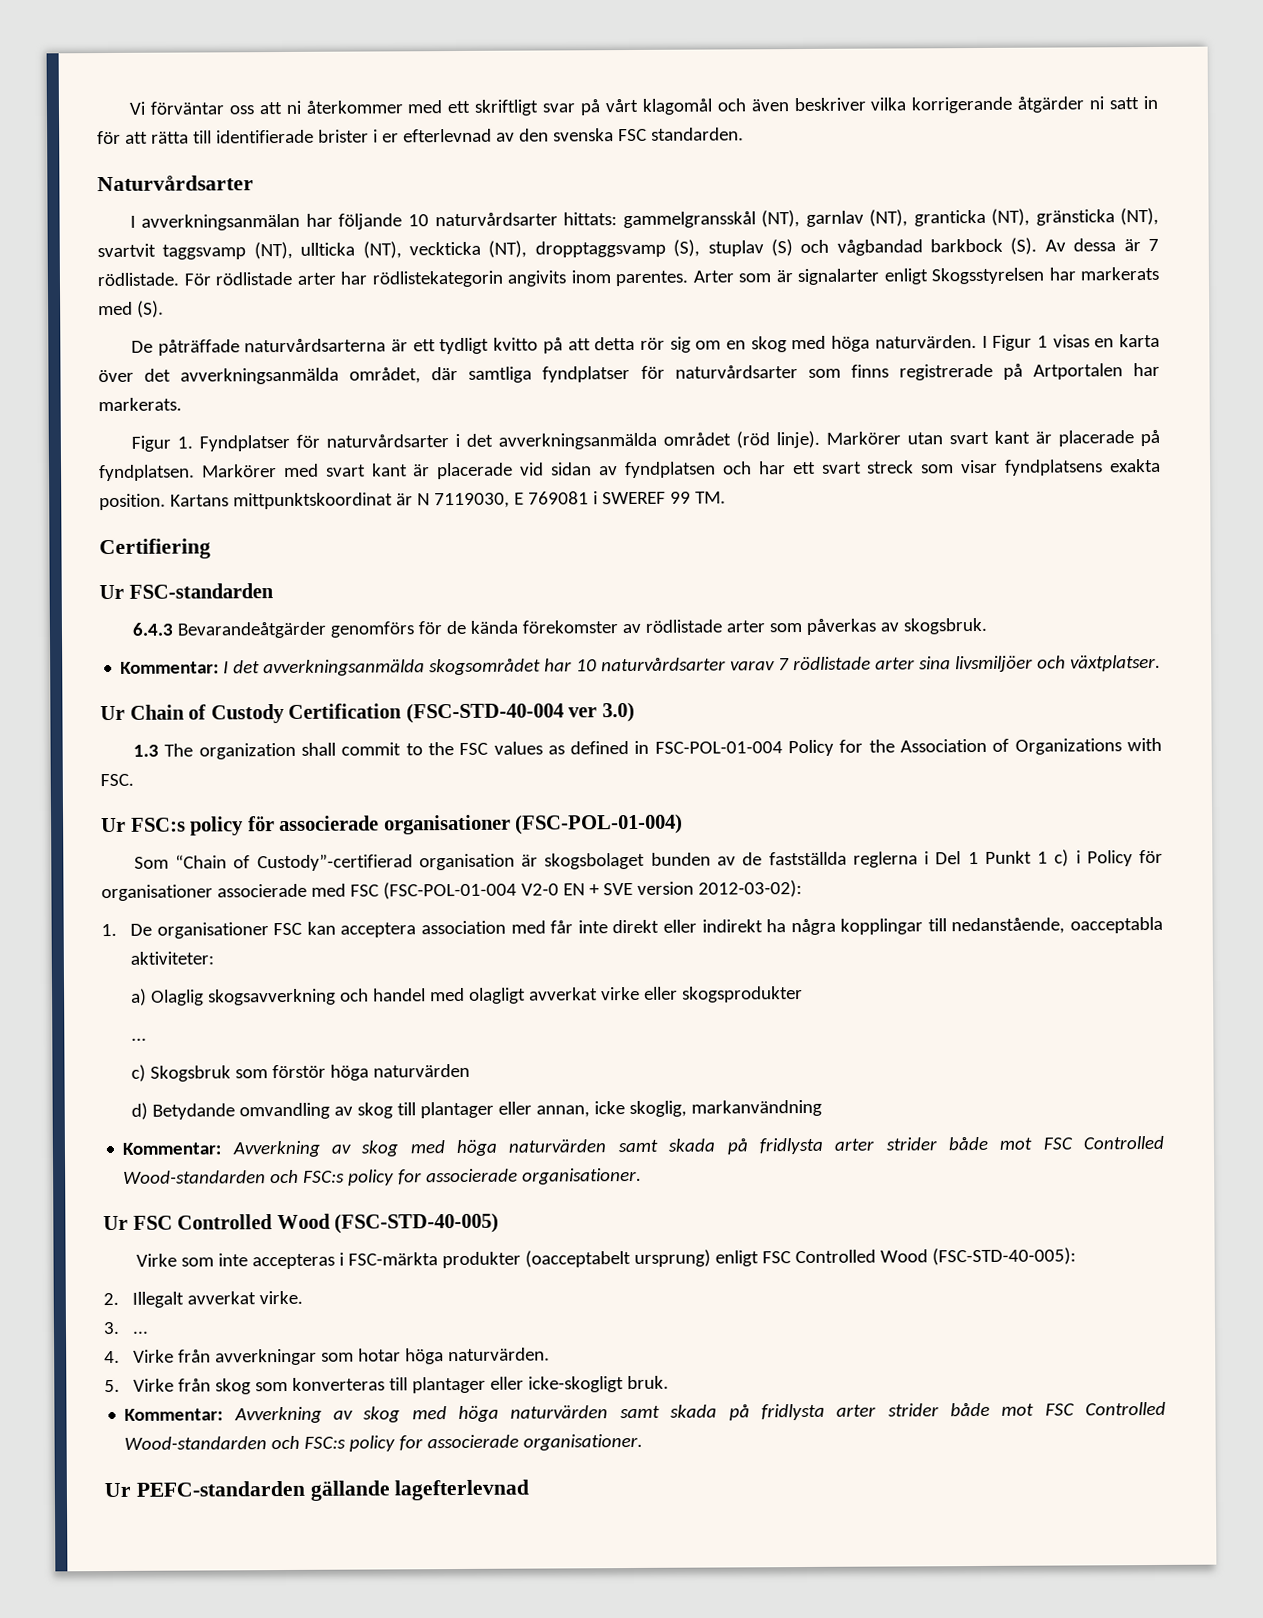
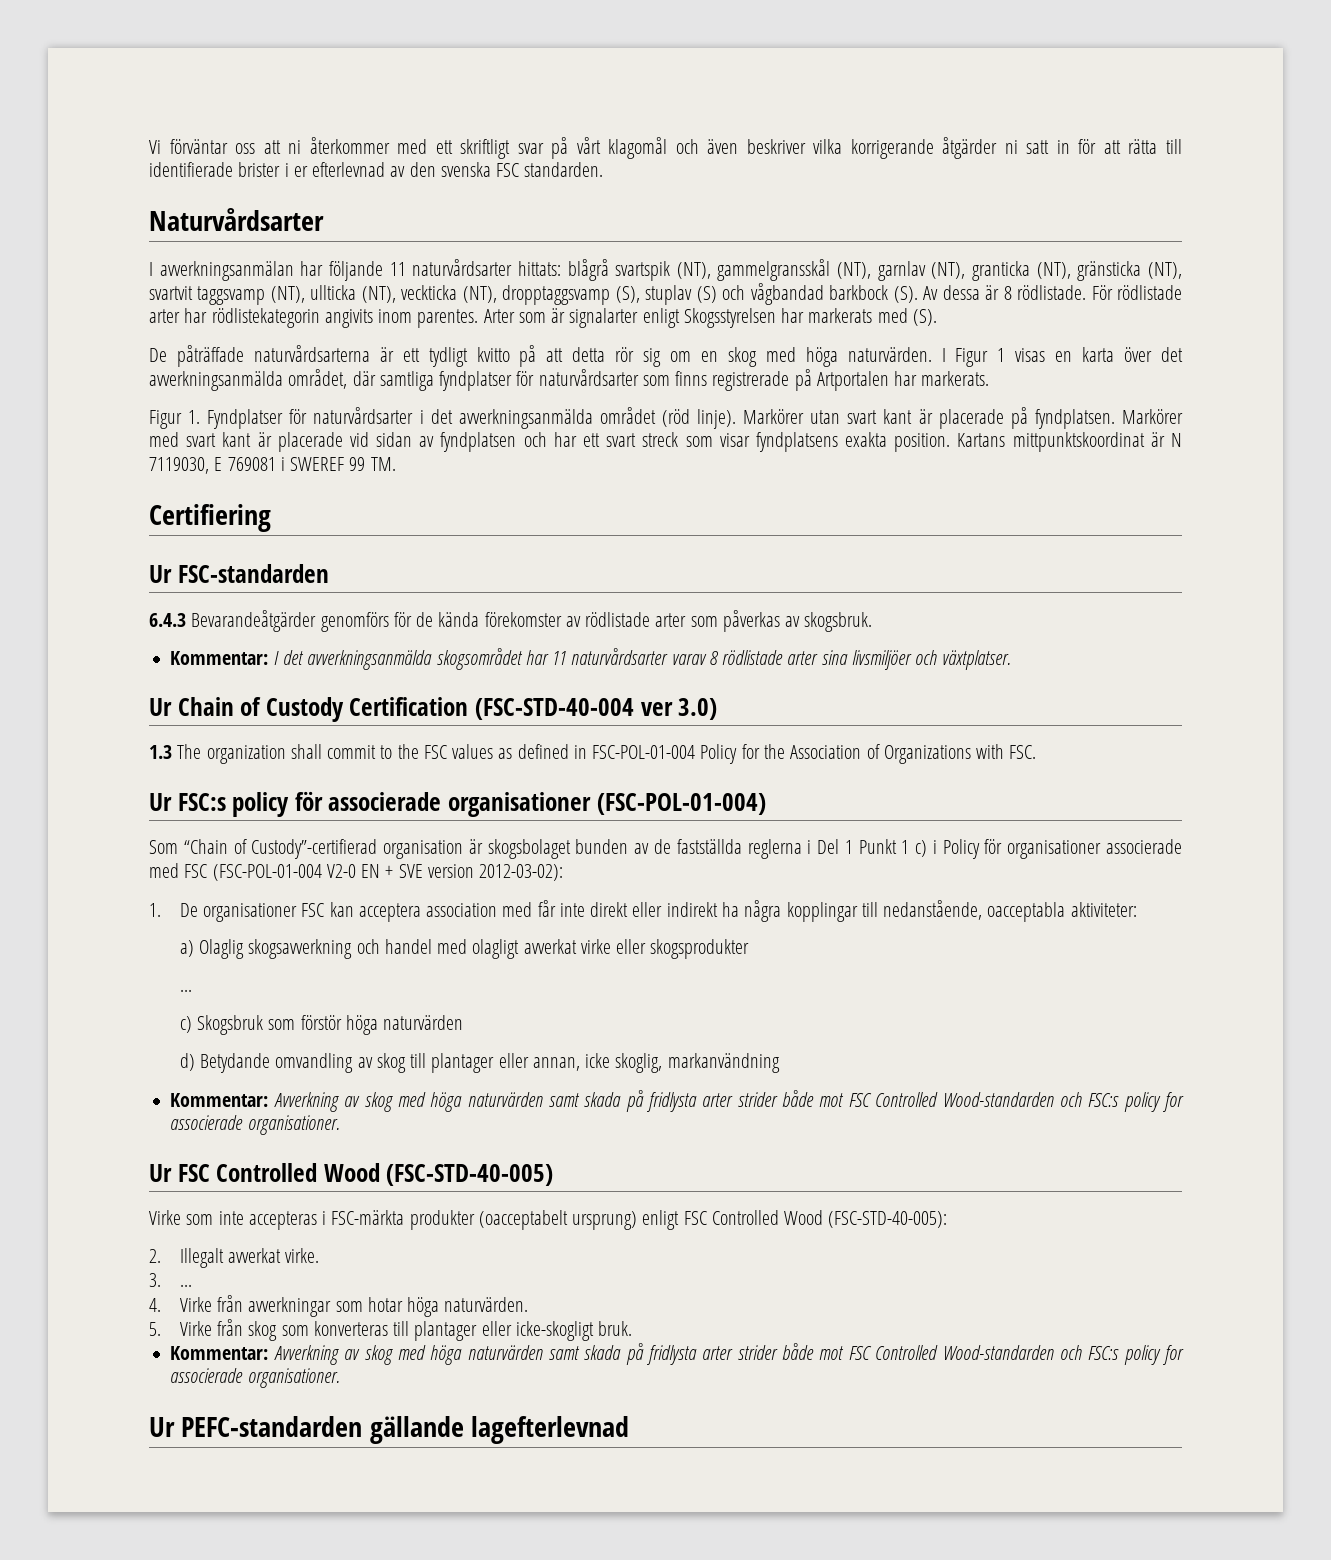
[407,214,429,227] 10 -> [389,262,406,276] 11
(617, 219) none -> [567,259,711,281] blågrå svartspik (NT),
[1148,238,1160,252] 7 -> [1003,286,1012,300] 8
[576,659,598,672] 10 -> [552,651,567,665] 11
[778,658,791,671] 7 -> [709,651,719,665] 8

